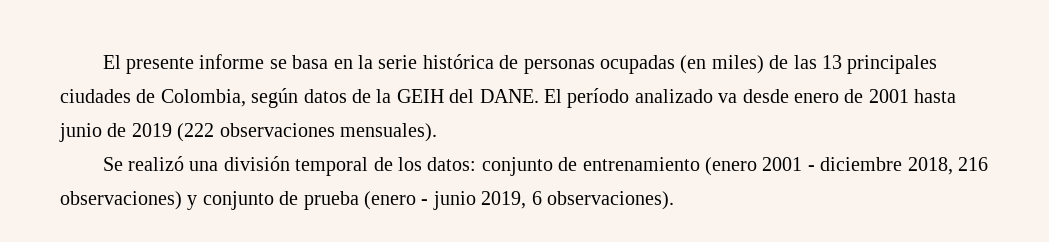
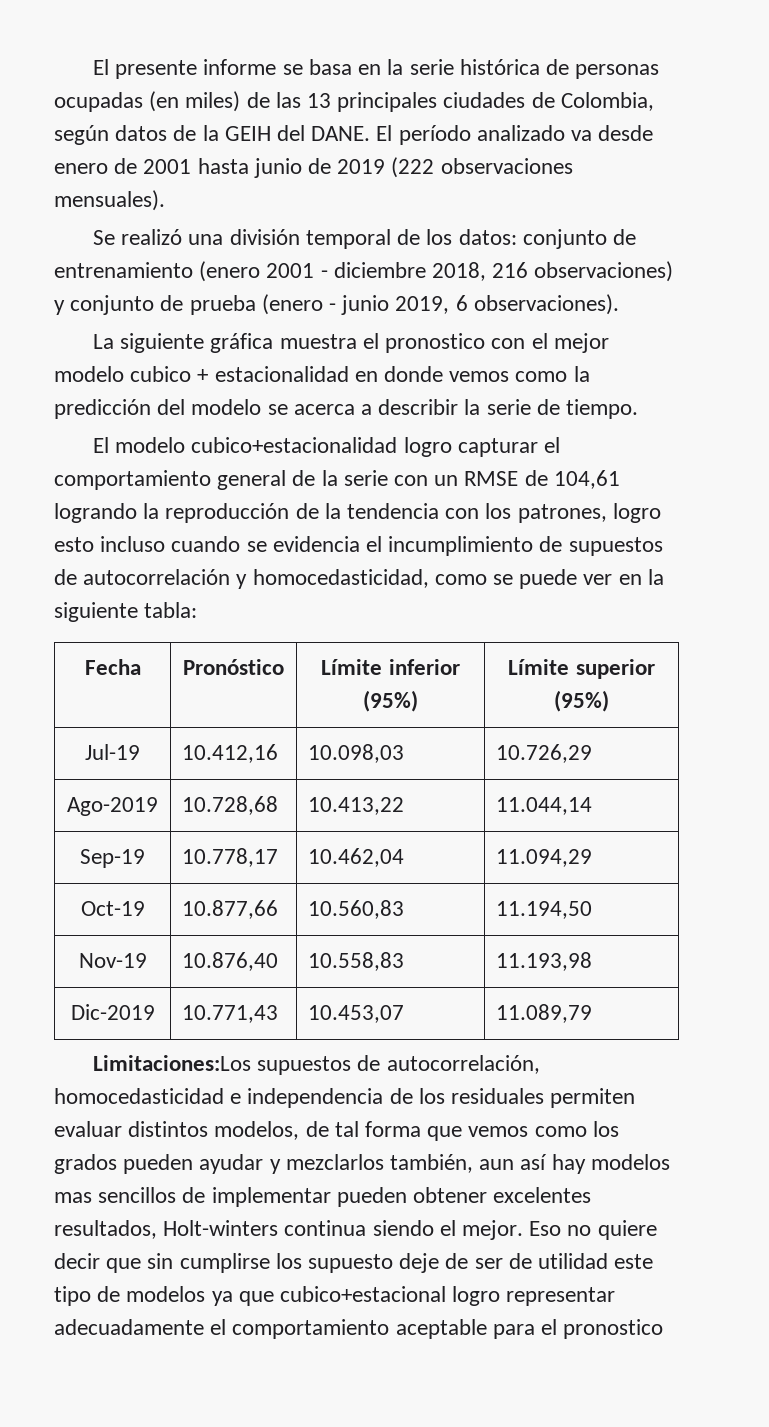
(674, 200) none -> [93,333,609,353] [54,366,590,382] [54,399,639,419] [93,437,561,457] [54,470,620,490] [54,503,661,523] [54,536,663,556] [54,569,664,589] [54,602,198,622] [84,659,141,675] [183,659,284,675] [321,659,460,675] [363,690,418,712] [508,659,655,679] [554,690,609,712] [85,744,140,760] [182,744,279,763] [308,744,405,763] [496,744,593,763] [67,797,158,816] [182,796,279,815] [308,797,405,815] [496,797,593,815] [80,849,145,868] [182,848,279,867] [308,848,405,867] [496,849,593,867] [80,901,145,916] [182,900,279,919] [308,900,405,919] [496,901,593,919] [78,953,147,968] [182,952,279,971] [308,952,405,971] [496,952,593,971] [70,1004,155,1020] [182,1005,279,1023] [308,1005,405,1023] [496,1004,593,1023] [93,1055,540,1075] [54,1088,636,1108] [54,1121,619,1141] [54,1154,670,1174] [54,1187,592,1207] [54,1220,657,1240] [54,1253,654,1273] [54,1286,616,1306] [54,1319,664,1339] // La siguiente gráfica muestra el pronostico con el mejor modelo cubico + estacionalidad en donde vemos como la predicción del modelo se acerca a describir la serie de tiempo. // El modelo cubico+estacionalidad logro capturar el comportamiento general de la serie con un RMSE de 104,61 logrando la reproducción de la tendencia con los patrones, logro esto incluso cuando se evidencia el incumplimiento de supuestos de autocorrelación y homocedasticidad, como se puede ver en la siguiente tabla: // Fecha | Pronóstico | Límite inferior (95%) | Límite superior (95%) // Jul-19 | 10.412,16 | 10.098,03 | 10.726,29 // Ago-2019 | 10.728,68 | 10.413,22 | 11.044,14 // Sep-19 | 10.778,17 | 10.462,04 | 11.094,29 // Oct-19 | 10.877,66 | 10.560,83 | 11.194,50 // Nov-19 | 10.876,40 | 10.558,83 | 11.193,98 // Dic-2019 | 10.771,43 | 10.453,07 | 11.089,79 // Limitaciones:Los supuestos de autocorrelación, homocedasticidad e independencia de los residuales permiten evaluar distintos modelos, de tal forma que vemos como los grados pueden ayudar y mezclarlos también, aun así hay modelos mas sencillos de implementar pueden obtener excelentes resultados, Holt-winters continua siendo el mejor. Eso no quiere decir que sin cumplirse los supuesto deje de ser de utilidad este tipo de modelos ya que cubico+estacional logro representar adecuadamente el comportamiento aceptable para el pronostico

